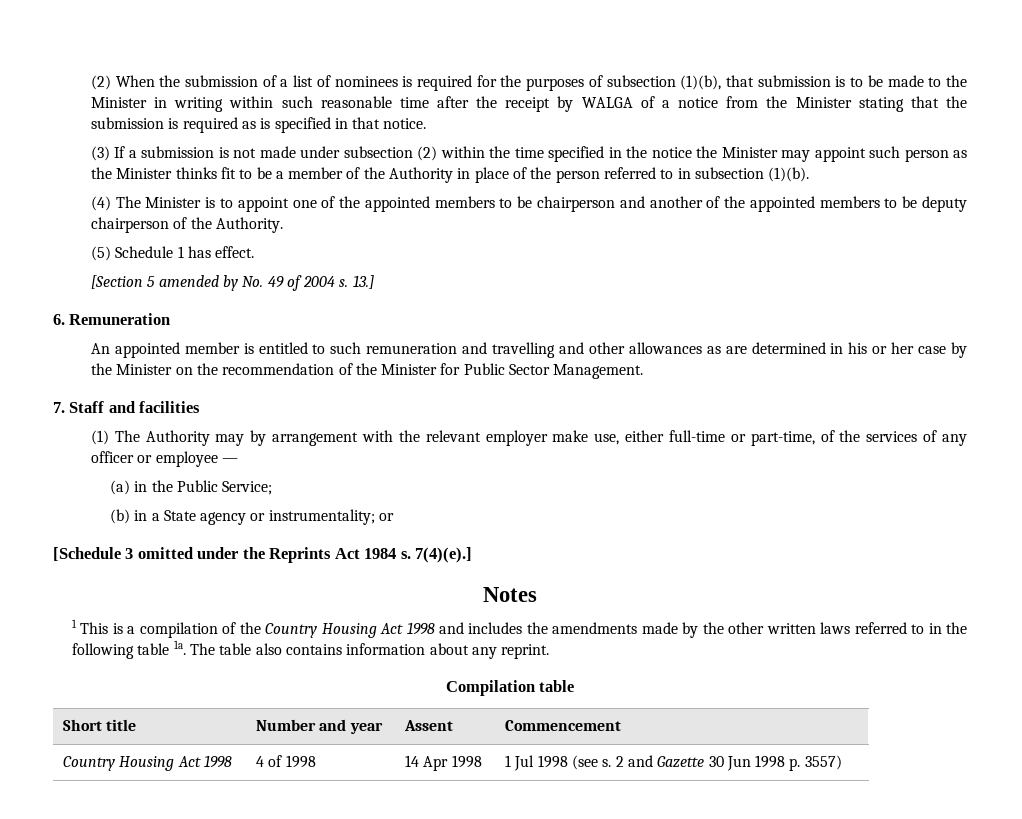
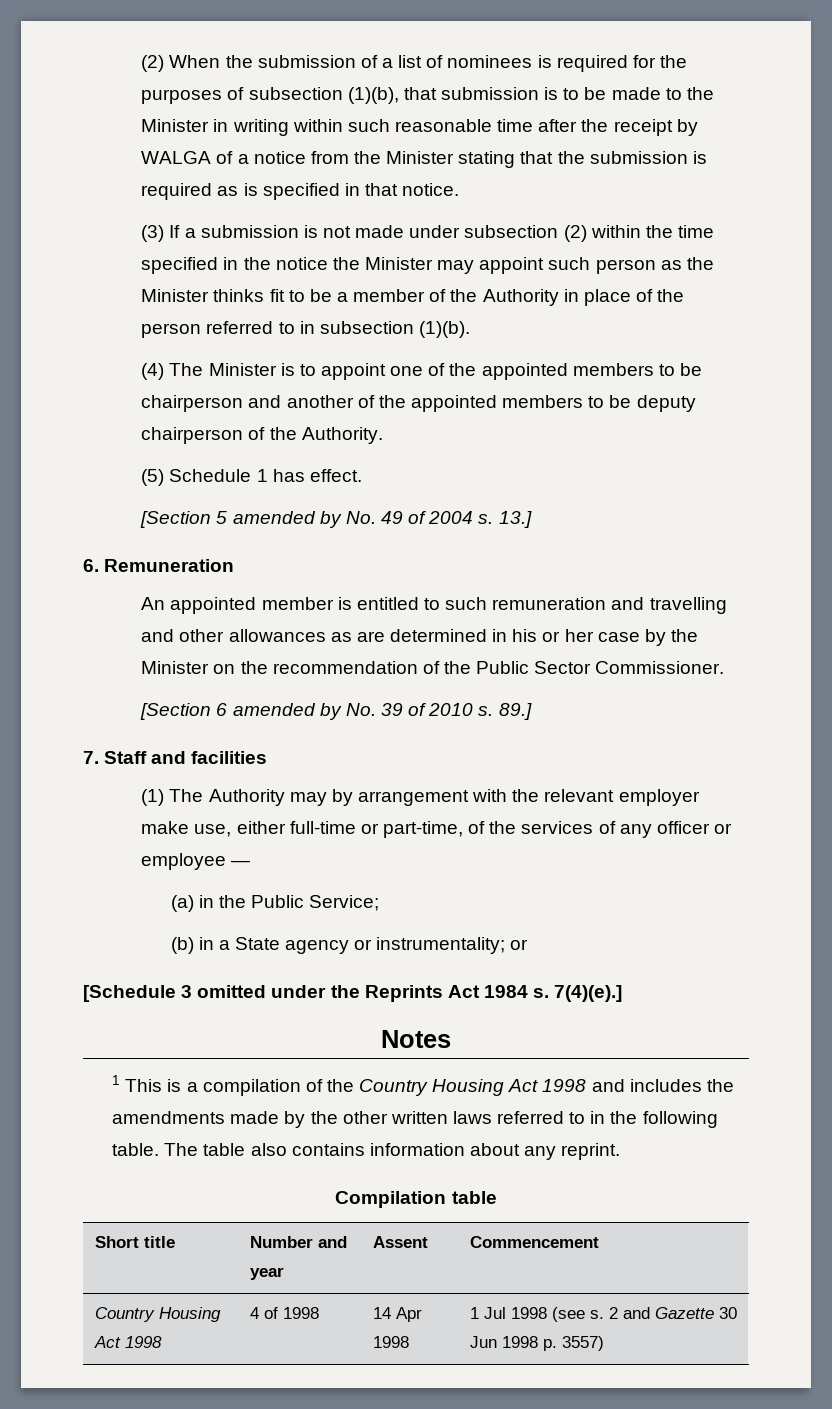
[381,363,644,379] Minister for Public Sector Management. -> [476,661,725,674] [140,703,532,720] Public Sector Commissioner. // [Section 6 amended by No. 39 of 2010 s. 89.]
[137,640,186,655] table 1a. -> [112,1143,160,1156] table.

